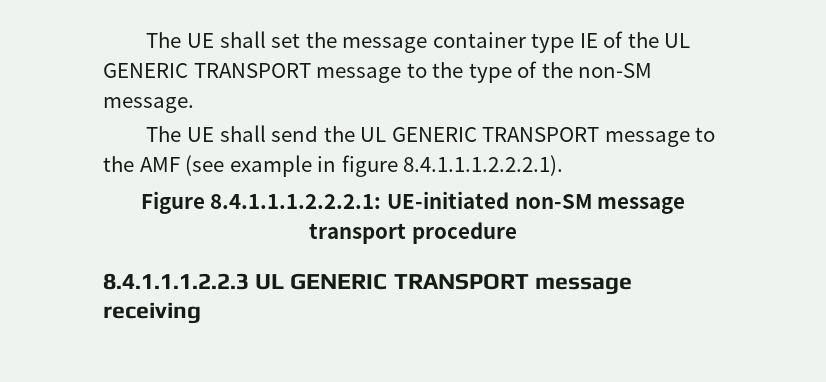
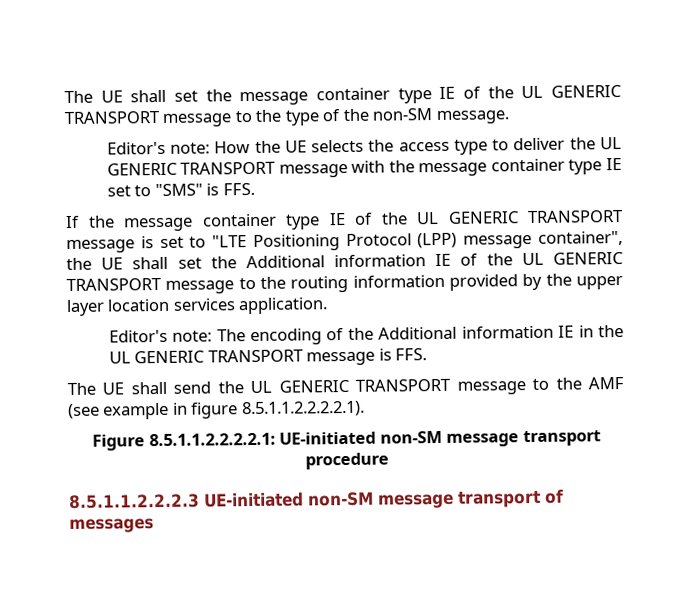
(194, 105) none -> [106,136,623,155] [106,158,622,178] [106,182,255,197] [65,209,623,232] [66,230,623,254] [66,251,623,271] [66,273,623,294] [66,297,329,317] [108,324,625,346] [108,348,428,366] // Editor's note: How the UE selects the access type to deliver the UL GENERIC TRANSPORT message with the message container type IE set to "SMS" is FFS. // If the message container type IE of the UL GENERIC TRANSPORT message is set to "LTE Positioning Protocol (LPP) message container", the UE shall set the Additional information IE of the UL GENERIC TRANSPORT message to the routing information provided by the upper layer location services application. // Editor's note: The encoding of the Additional information IE in the UL GENERIC TRANSPORT message is FFS.
[403,155,564,176] 8.4.1.1.1.2.2.2.1). -> [241,400,365,418] 8.5.1.1.2.2.2.2.1).
[210,194,382,209] 8.4.1.1.1.2.2.2.1: -> [148,432,276,447] 8.5.1.1.2.2.2.2.1:
[103,273,632,295] [103,302,201,324] 8.4.1.1.1.2.2.3 UL GENERIC TRANSPORT message receiving -> [69,489,564,509] [69,518,154,533] 8.5.1.1.2.2.2.3 UE-initiated non-SM message transport of messages

